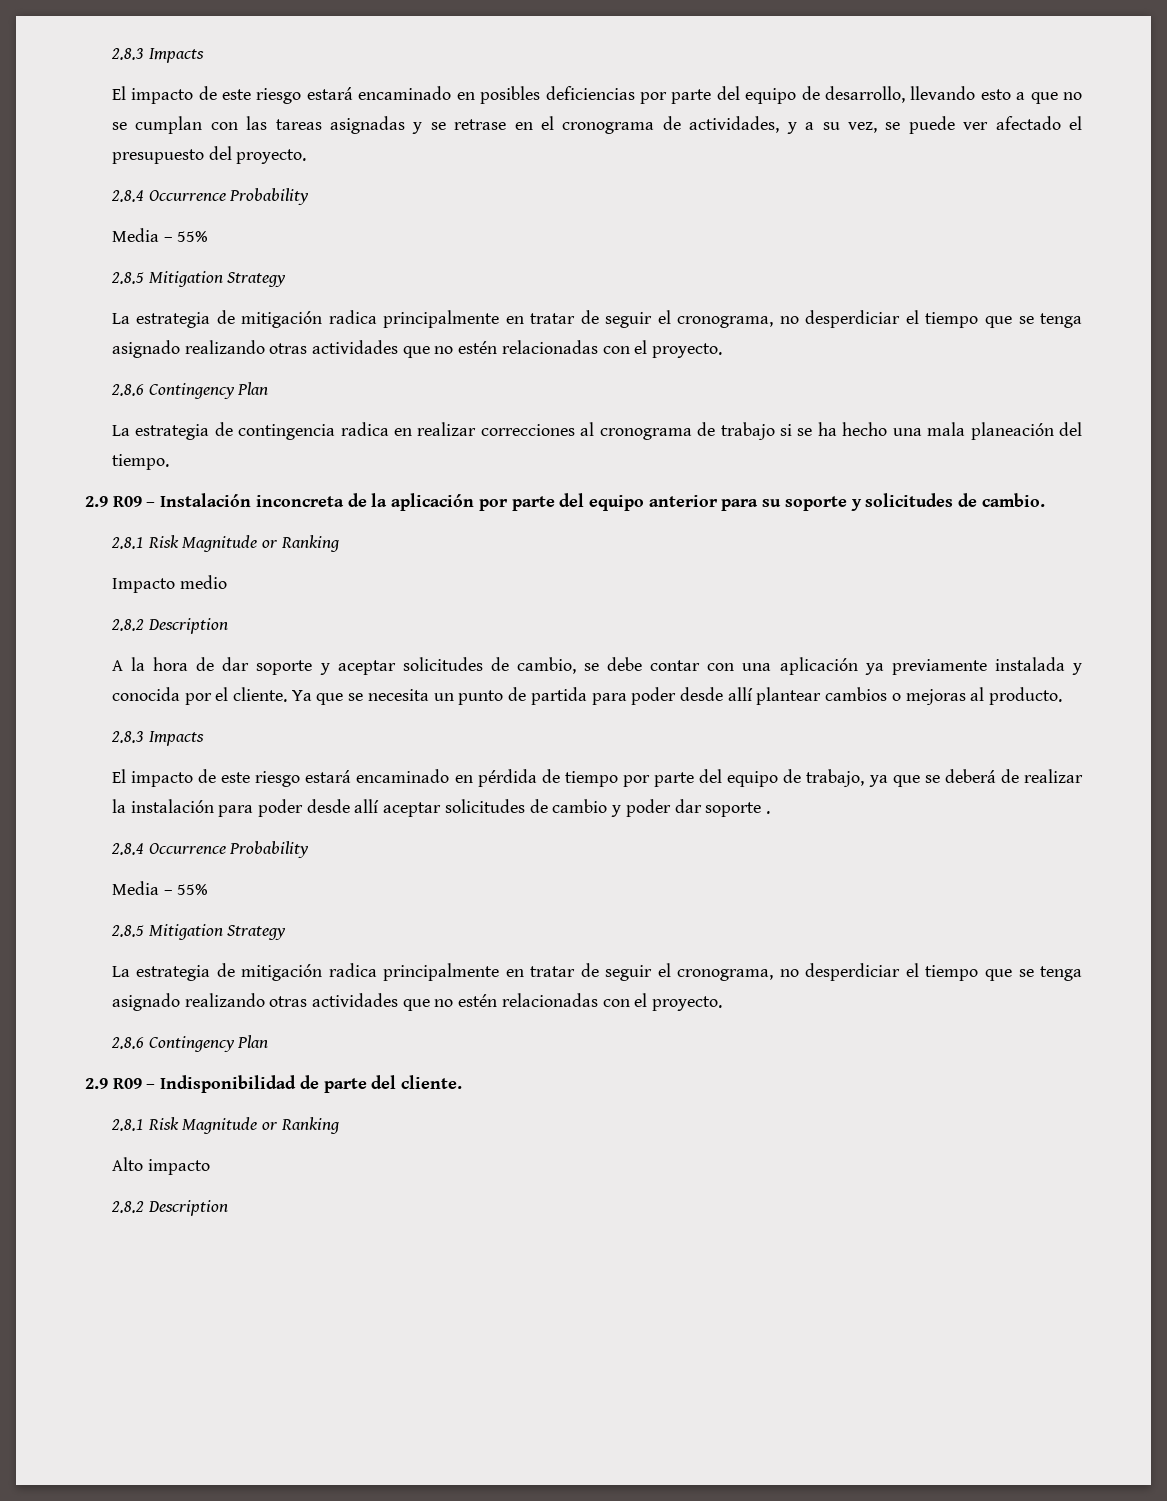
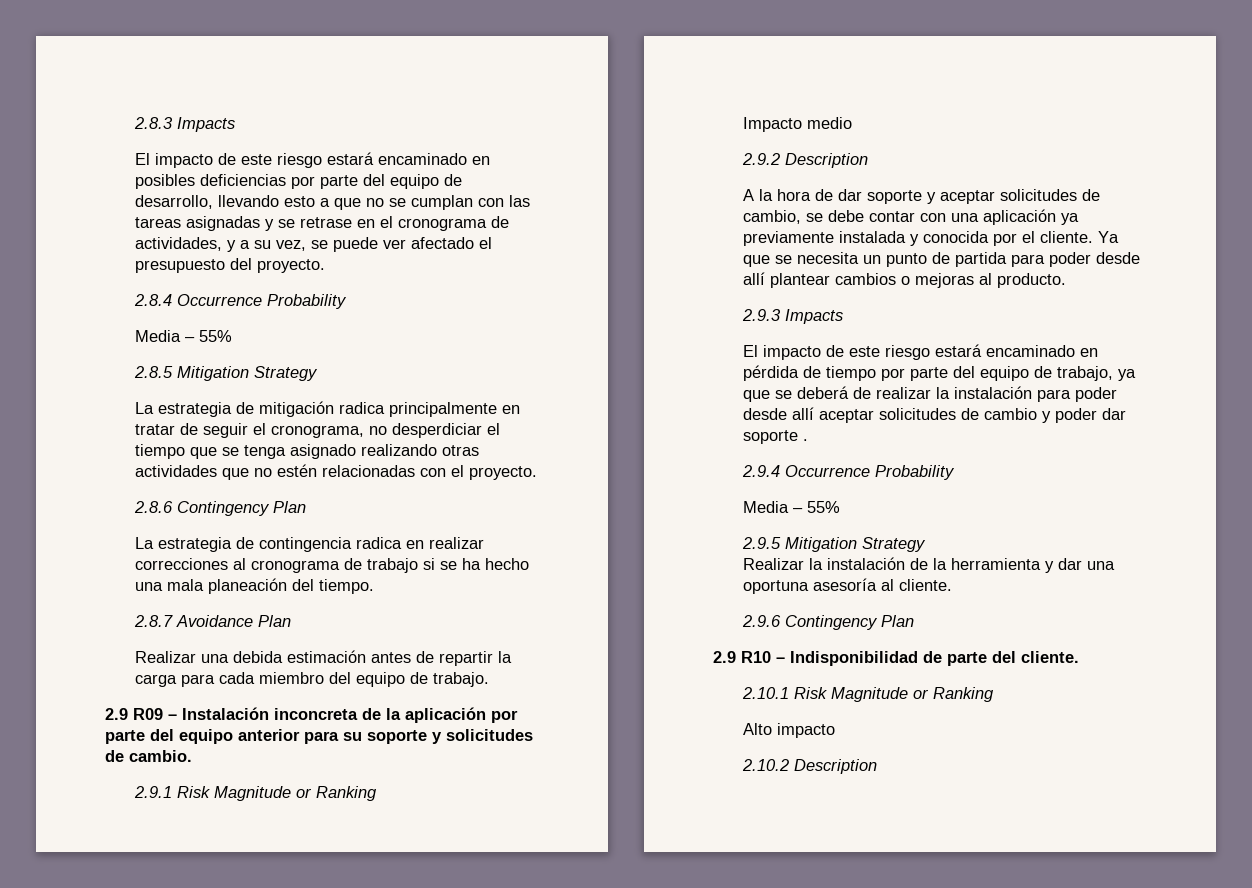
(169, 462) none -> [134,615,292,627] [135,650,513,666] [135,672,490,687] // 2.8.7 Avoidance Plan // Realizar una debida estimación antes de repartir la carga para cada miembro del equipo de trabajo.
[110,537,144,549] 2.8.1 -> [134,786,173,798] 2.9.1
[110,619,144,631] 2.8.2 -> [742,153,781,165] 2.9.2
[110,731,144,743] 2.8.3 -> [742,309,782,321] 2.9.3
[110,841,310,858] [111,881,209,895] [110,924,287,940] [111,963,1083,981] [111,993,723,1011] [110,1037,144,1049] 2.8.4 Occurrence Probability // Media – 55% // 2.8.5 Mitigation Strategy // La estrategia de mitigación radica principalmente en tratar de seguir el cronograma, no desperdiciar el tiempo que se tenga asignado realizando otras actividades que no estén relacionadas con el proyecto. // 2.8.6 -> [742,465,956,480] [743,501,841,513] [742,537,927,552] [743,557,1116,573] [743,578,953,594] [742,615,782,627] 2.9.4 Occurrence Probability // Media – 55% // 2.9.5 Mitigation Strategy // Realizar la instalación de la herramienta y dar una oportuna asesoría al cliente. // 2.9.6
[112,1078,142,1089] R09 -> [741,651,771,663] R10
[110,1119,144,1131] 2.8.1 -> [742,687,790,699] 2.10.1
[110,1201,144,1213] 2.8.2 -> [742,759,790,771] 2.10.2

